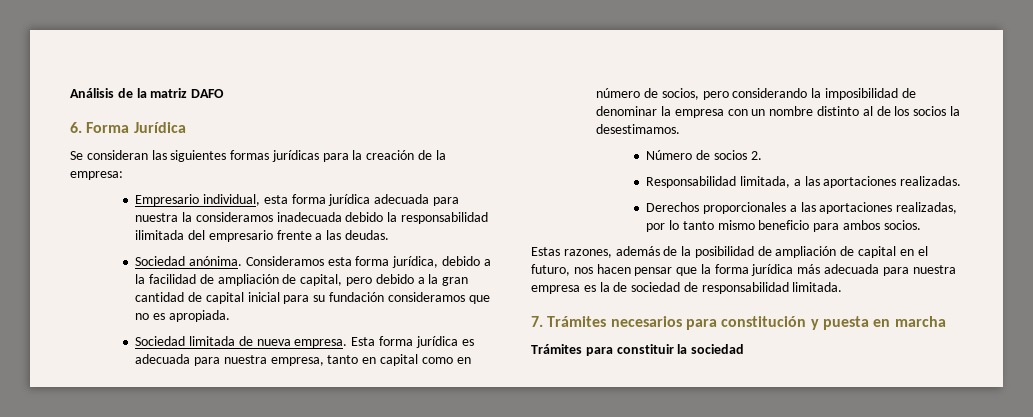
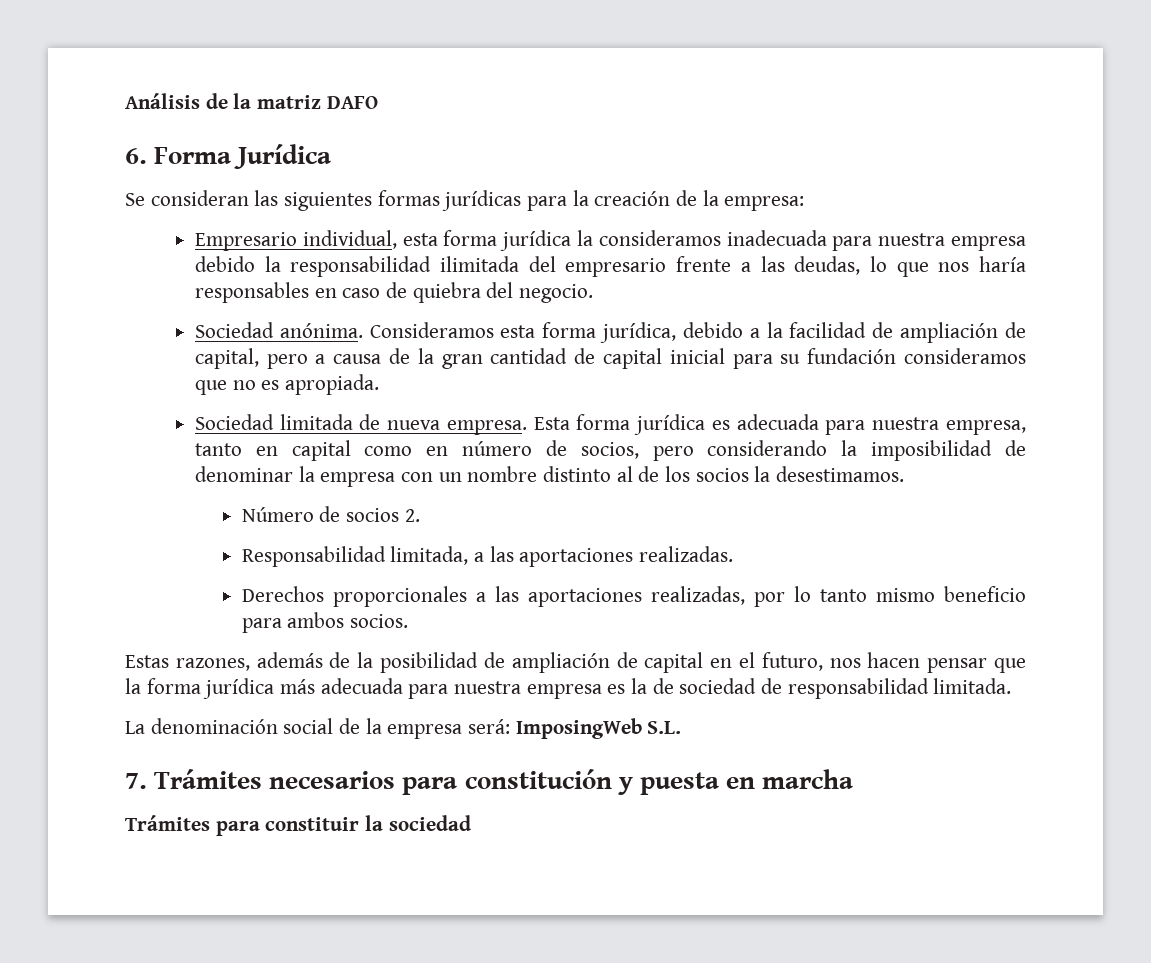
[374,194,459,206] [135,212,342,222] adecuada para nuestra la consideramos inadecuada -> [576,230,1026,251] la consideramos inadecuada para nuestra empresa
[344,230,389,240] deudas. -> [794,256,1027,277] [194,282,593,303] deudas, lo que nos haría responsables en caso de quiebra del negocio.
[375,274,425,284] debido a -> [315,348,411,364] a causa de
(843, 287) none -> [125,718,682,739] // La denominación social de la empresa será: ImposingWeb S.L.

